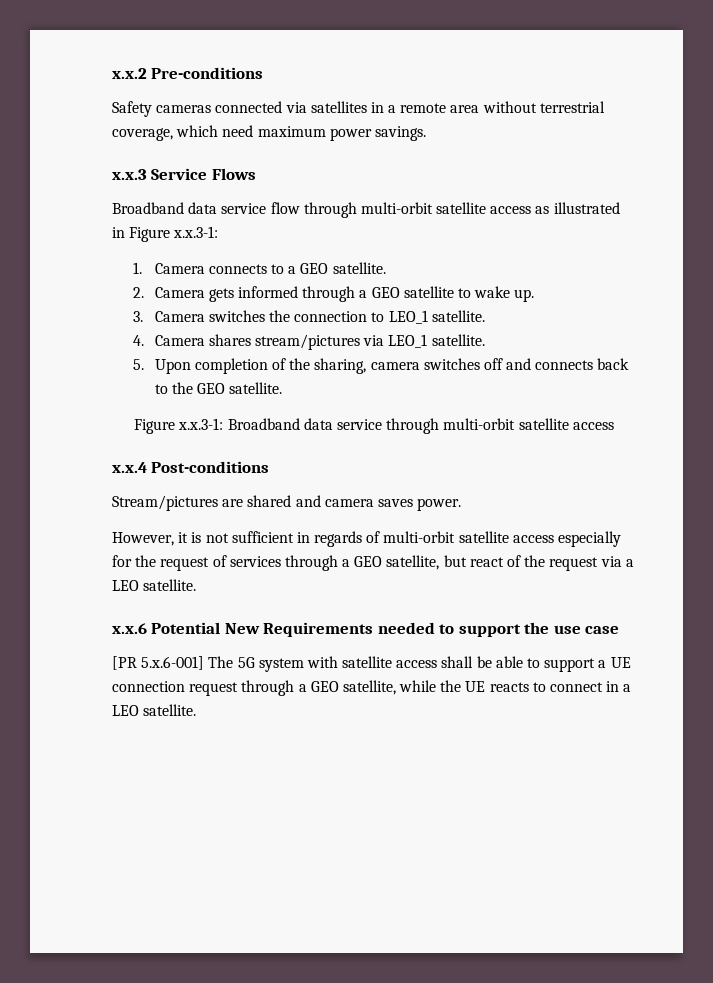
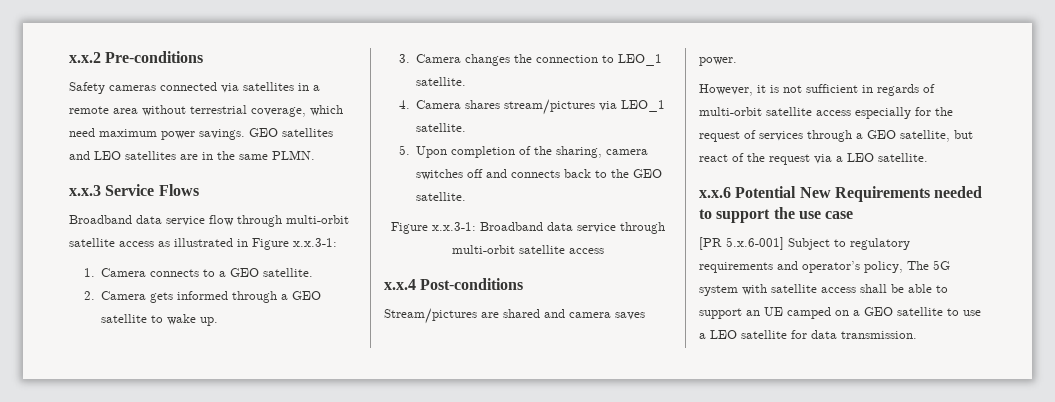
(426, 133) none -> [249,128,333,137] [69,150,315,160] GEO satellites and LEO satellites are in the same PLMN.
[208,310,265,322] switches -> [465,54,511,66] changes
(205, 663) none -> [788,238,910,250] [699,261,903,273] Subject to regulatory requirements and operator’s policy,
[598,657,631,668] [112,680,632,696] [112,704,197,716] a UE connection request through a GEO satellite, while the UE reacts to connect in a LEO satellite. -> [746,307,981,319] [699,330,917,339] an UE camped on a GEO satellite to use a LEO satellite for data transmission.

